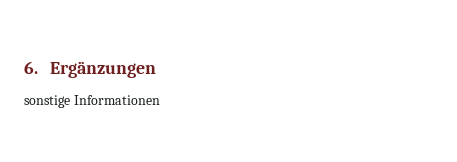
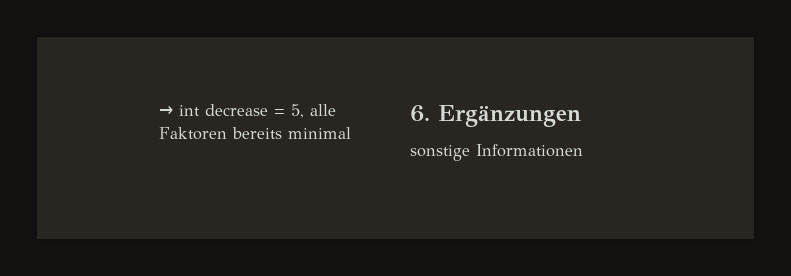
(24, 67) none -> [159,104,337,118] [159,127,352,140] → int decrease = 5, alle Faktoren bereits minimal //

